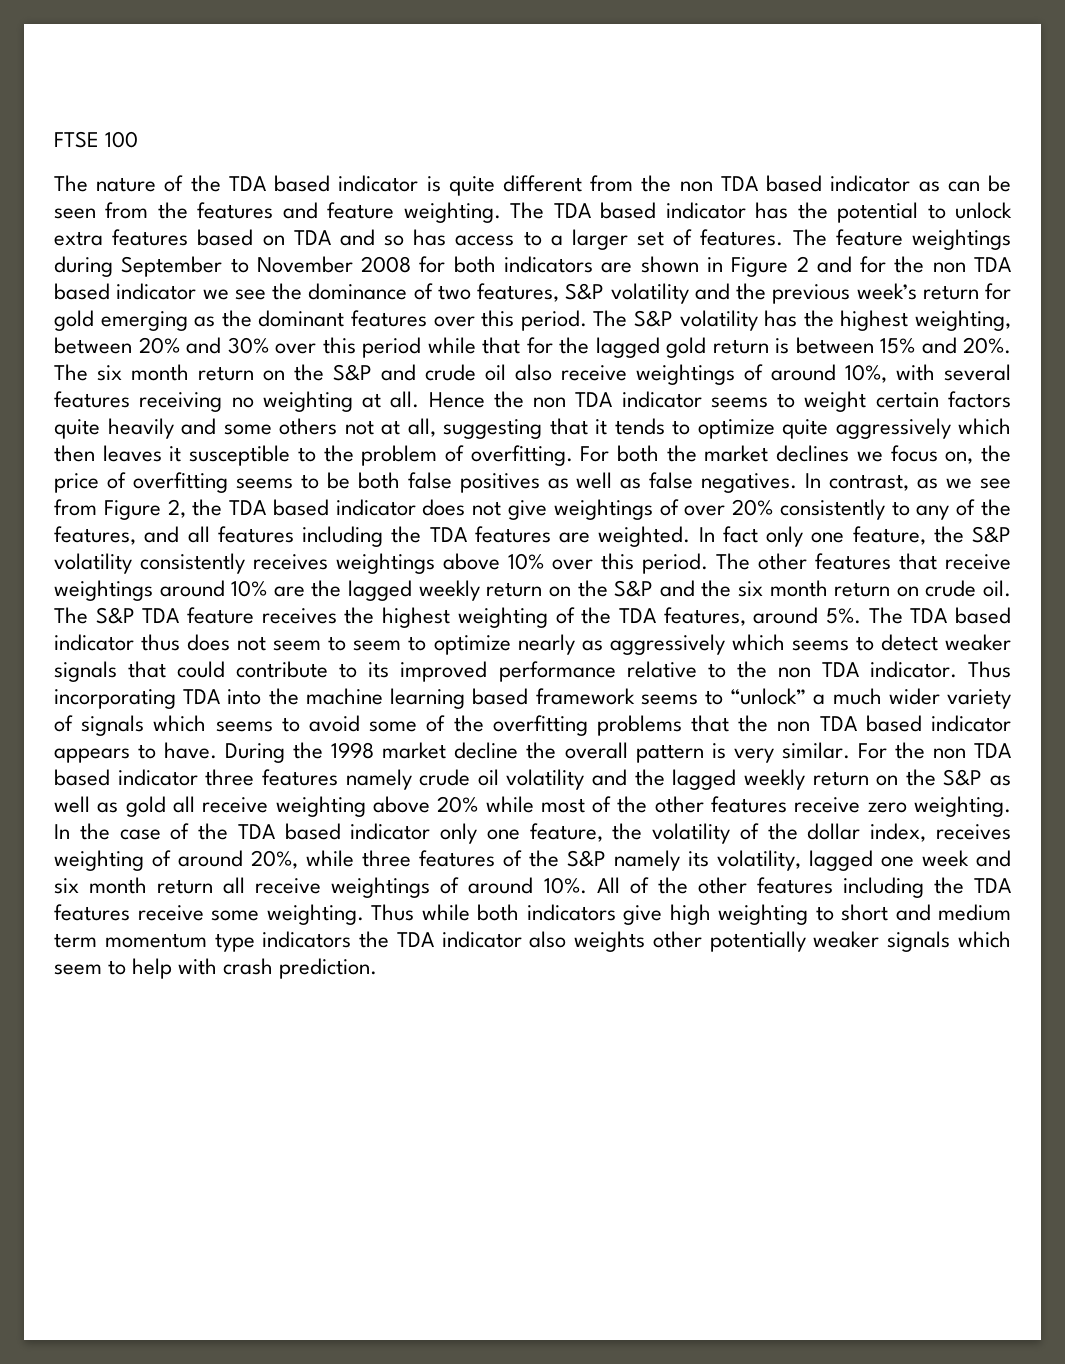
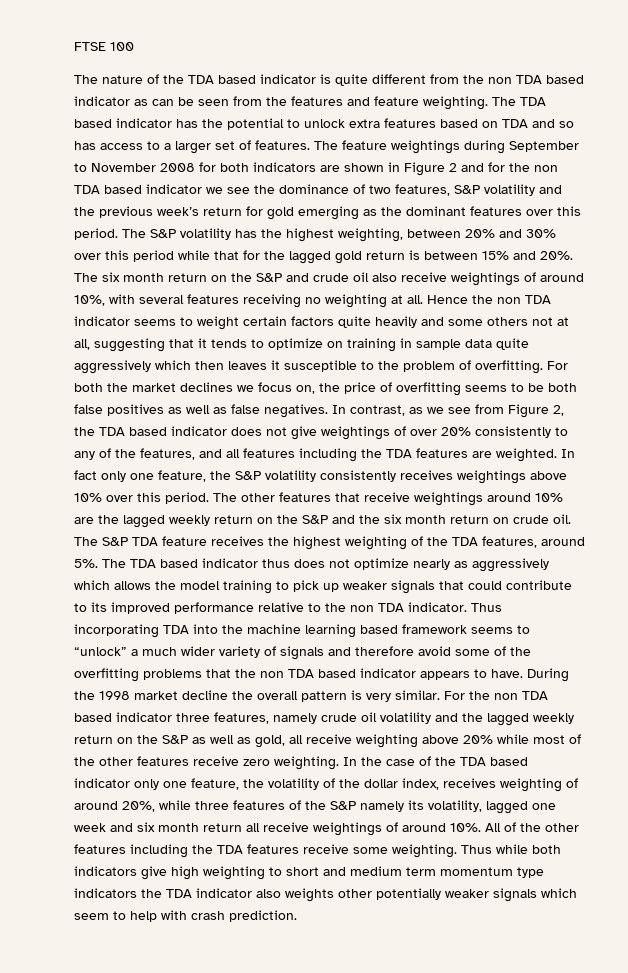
(775, 429) none -> [327,338,492,352] on training in sample data
[273,636,427,651] seem to seem to -> (350, 563) none
[791,634,938,651] seems to detect -> [114,580,339,594] allows the model training to pick up
[153,715,300,732] which seems to -> [328,646,414,656] and therefore
[261,769,338,786] features -> [214,712,269,724] features,
[125,796,166,817] gold -> [255,735,285,748] gold,

